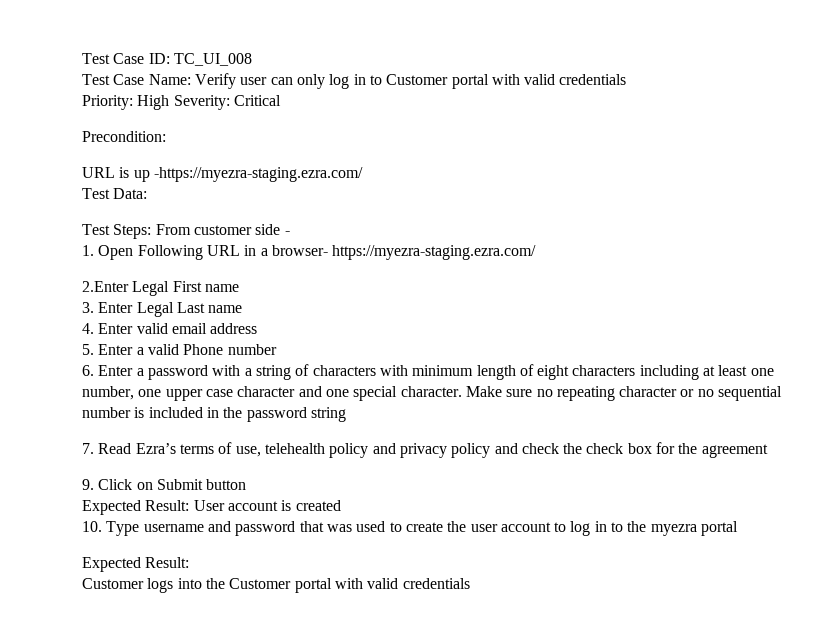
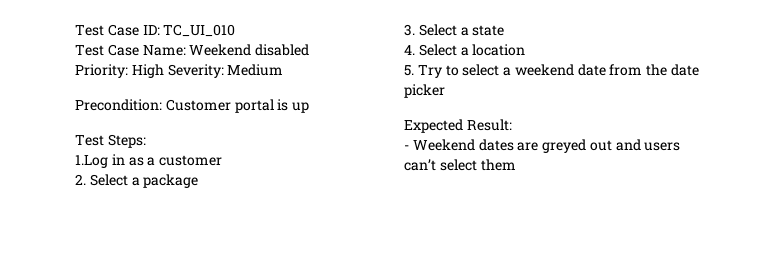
[173,53,252,66] TC_UI_008 -> [163,24,236,37] TC_UI_010
[194,73,627,89] Verify user can only log in to Customer portal with valid credentials -> [189,44,310,56] Weekend disabled
[233,95,281,106] Critical -> [227,64,284,76] Medium
[82,167,115,178] // URL -> [165,99,274,113] Customer portal
[153,167,363,182] [82,188,148,199] -https://myezra-staging.ezra.com/ // Test Data: -> (310, 107) none
[155,224,290,235] [82,245,537,260] [82,281,239,296] [82,302,243,317] [82,323,258,334] [82,344,277,355] [82,364,774,380] [82,386,783,401] [82,407,346,422] [82,442,768,458] [82,479,247,490] [82,500,341,515] [82,521,739,536] [82,557,190,572] [82,578,470,593] From customer side - // 1. Open Following URL in a browser- https://myezra-staging.ezra.com/ // 2.Enter Legal First name // 3. Enter Legal Last name // 4. Enter valid email address // 5. Enter a valid Phone number // 6. Enter a password with a string of characters with minimum length of eight characters including at least one number, one upper case character and one special character. Make sure no repeating character or no sequential number is included in the password string // 7. Read Ezra’s terms of use, telehealth policy and privacy policy and check the check box for the agreement // 9. Click on Submit button // Expected Result: User account is created // 10. Type username and password that was used to create the user account to log in to the myezra portal // Expected Result: // Customer logs into the Customer portal with valid credentials -> [75,154,223,168] [75,174,199,188] [404,24,505,36] [404,44,526,56] [404,64,700,78] [404,84,445,98] [404,119,512,133] [404,139,681,153] [404,159,516,171] // 1.Log in as a customer // 2. Select a package // 3. Select a state // 4. Select a location // 5. Try to select a weekend date from the date picker // Expected Result: // - Weekend dates are greyed out and users can’t select them

